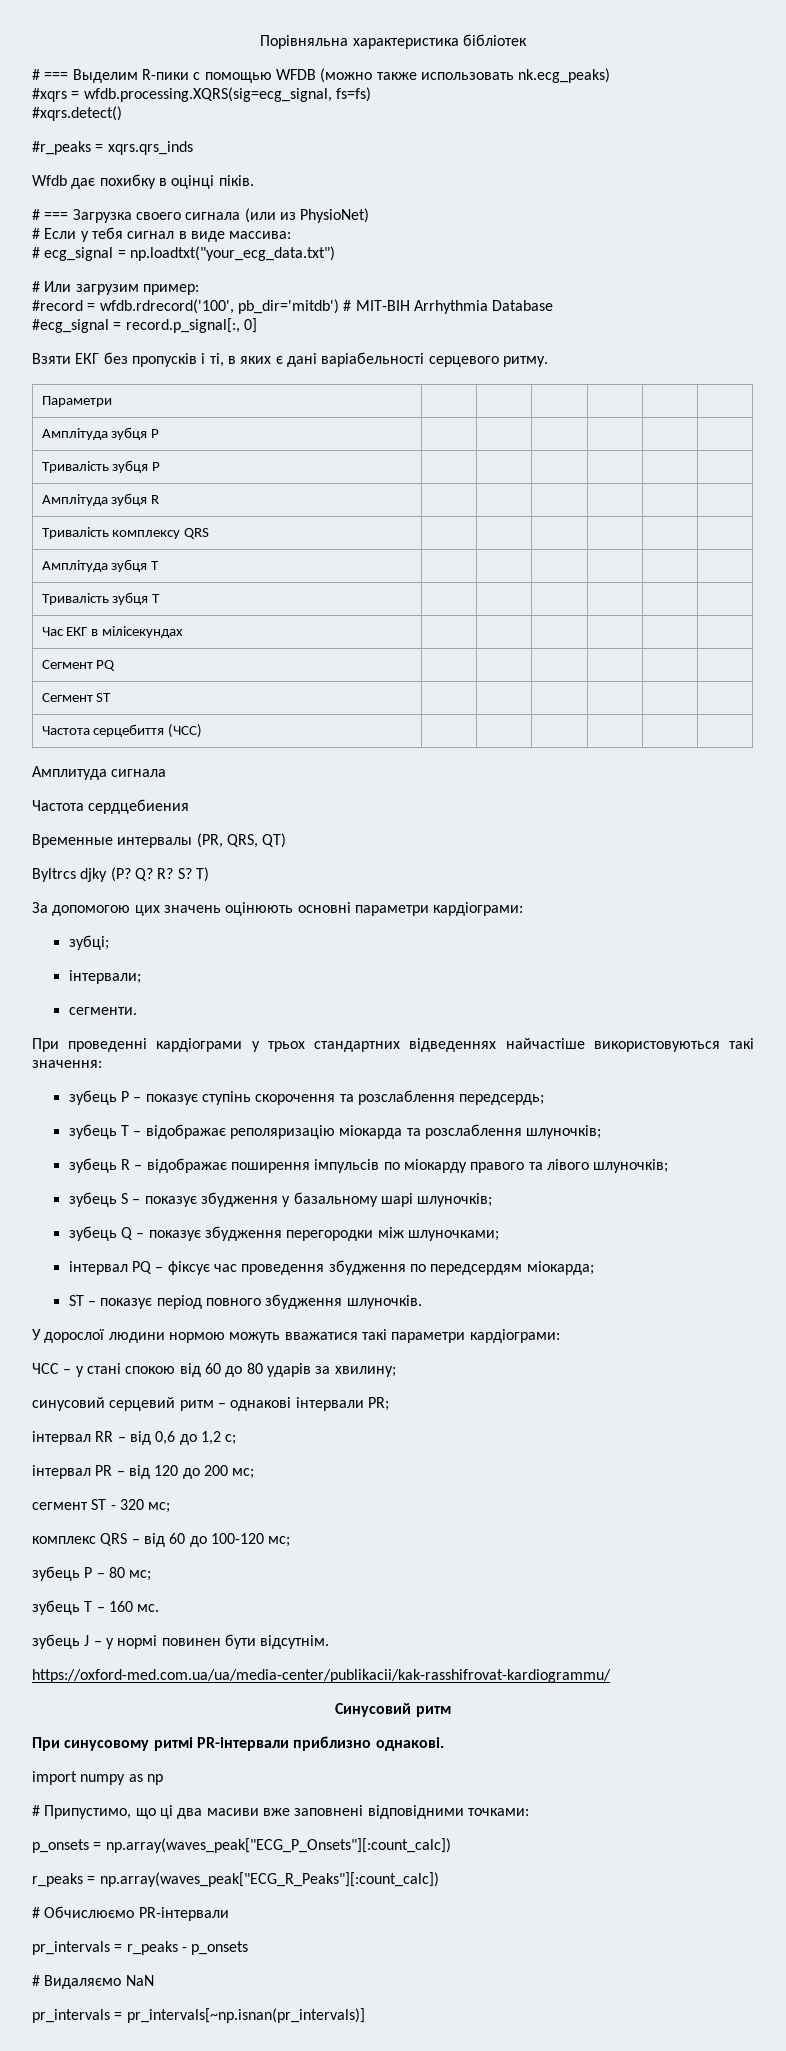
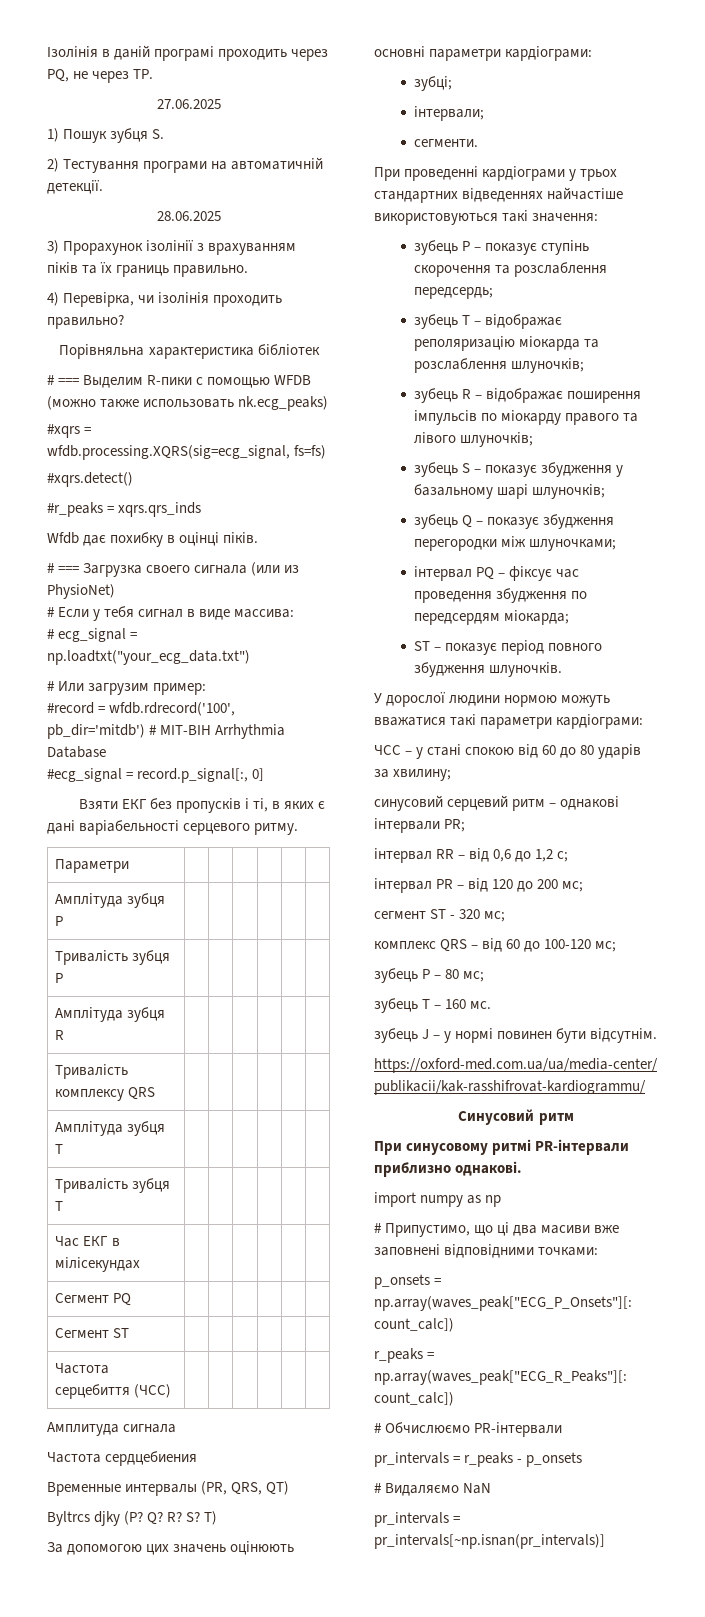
(260, 42) none -> [47,45,329,61] [47,69,154,83] [157,99,221,109] [47,128,165,143] [47,157,324,173] [47,180,103,194] [157,211,221,221] [47,240,297,255] [47,262,249,277] [47,292,283,307] [47,314,124,329] Ізолінія в даній програмі проходить через PQ, не через TP. // 27.06.2025 // 1) Пошук зубця S. // 2) Тестування програми на автоматичній детекції. // 28.06.2025 // 3) Прорахунок ізолінії з врахуванням піків та їх границь правильно. // 4) Перевірка, чи ізолінія проходить правильно? //

